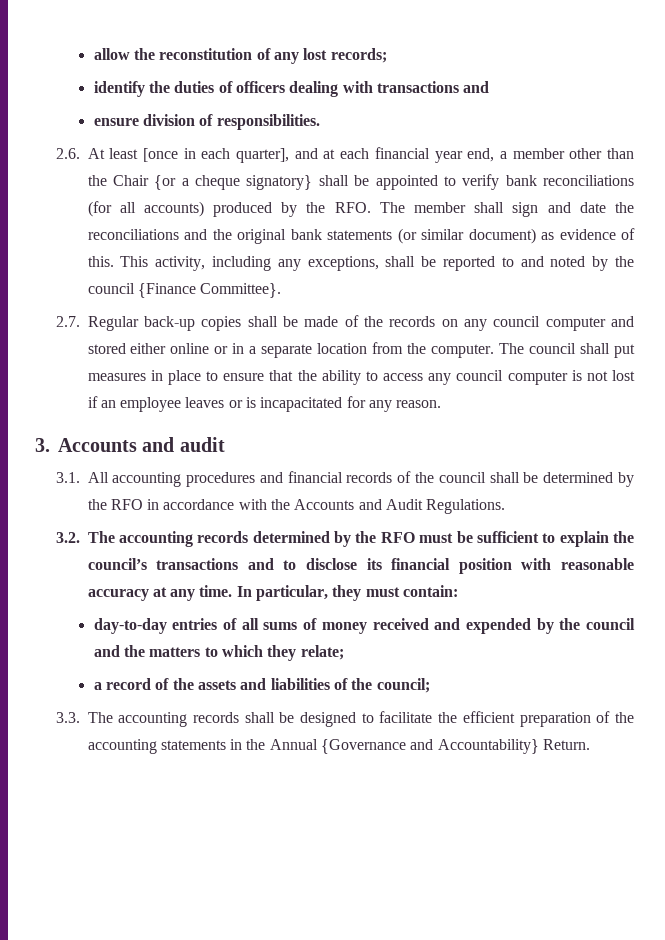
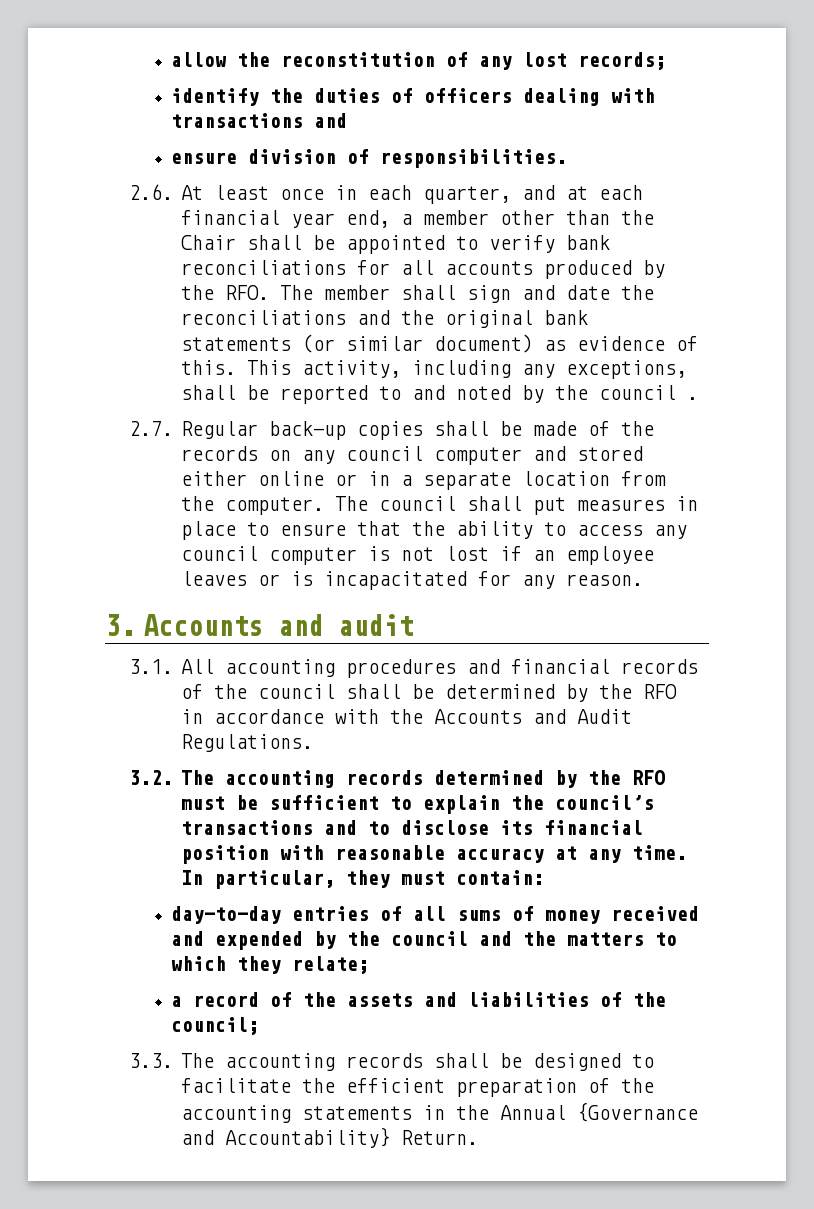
[142,148,178,162] [once -> [280,189,325,200] once
[236,148,290,163] quarter], -> [423,186,512,204] quarter,
[154,175,313,190] {or a cheque signatory} -> (237, 242) none
[87,201,204,217] (for all accounts) -> [357,260,534,275] for all accounts
[137,283,282,298] {Finance Committee}. -> [687,397,699,400] .

